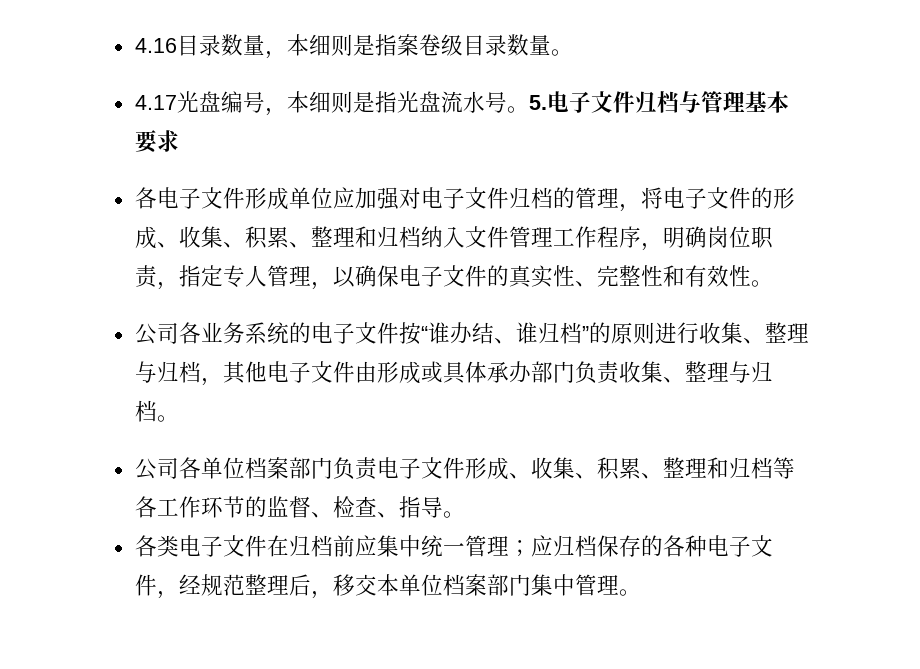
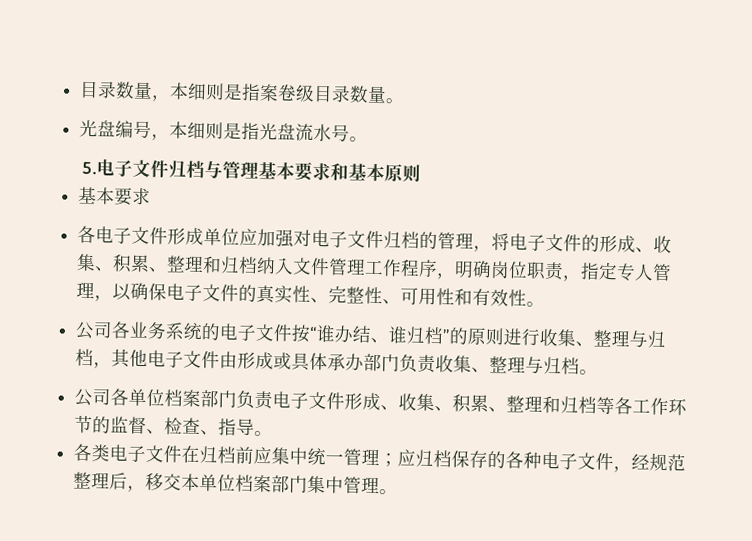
[134,38,177,53] 4.16 -> (79, 89) none
[134,95,177,110] 4.17 -> (405, 101) none
(529, 109) none -> (369, 139) //
(179, 141) none -> [330,163,422,183] [78,186,152,206] 和基本原则 // 基本要求
(663, 276) none -> [382,287,456,306] 、可用性

